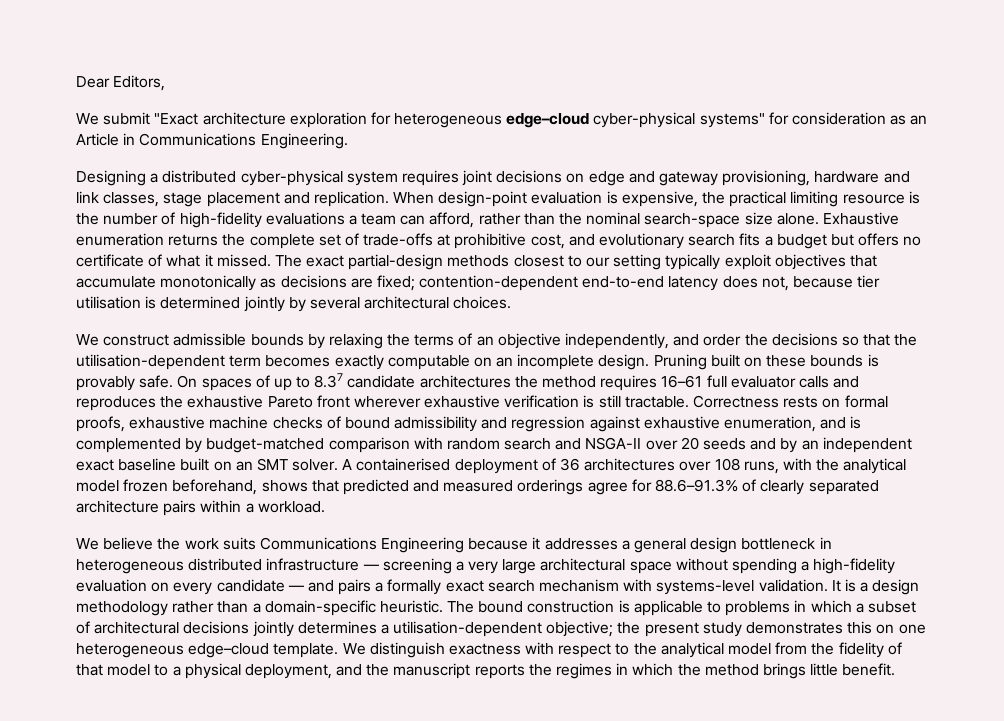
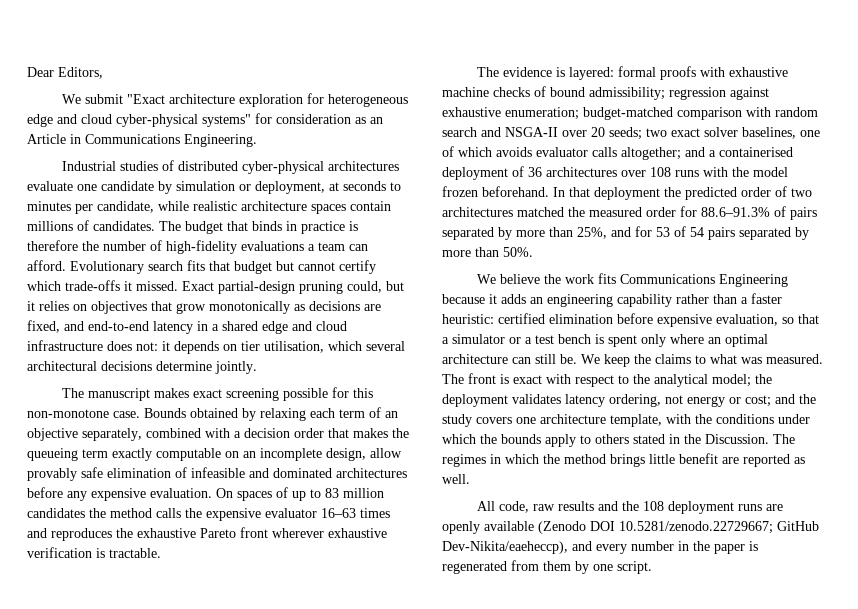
[506,113,590,128] edge–cloud -> [27,114,112,127] edge and cloud
[76,170,910,186] [76,191,920,207] Designing a distributed cyber-physical system requires joint decisions on edge and gateway provisioning, hardware and link classes, stage placement and replication. When design-point evaluation is expensive, the practical limiting resource is -> [61,160,399,174] [27,181,401,194] [27,201,391,214] [27,220,358,234] [27,240,78,251] Industrial studies of distributed cyber-physical architectures evaluate one candidate by simulation or deployment, at seconds to minutes per candidate, while realistic architecture spaces contain millions of candidates. The budget that binds in practice is therefore
[429,212,899,228] [76,233,685,249] afford, rather than the nominal search-space size alone. Exhaustive enumeration returns the complete set of trade-offs at prohibitive cost, and evolutionary -> [27,260,144,274] afford. Evolutionary
[764,236,773,246] a -> [209,261,230,271] that
[858,233,922,246] [76,254,771,270] offers no certificate of what it missed. The exact partial-design methods closest to our setting typically exploit -> [298,260,376,274] [27,280,404,294] [27,301,87,311] cannot certify which trade-offs it missed. Exact partial-design pruning could, but it relies on
[76,276,156,288] accumulate -> [176,303,206,314] grow
[376,275,881,291] [76,296,512,312] [76,333,918,349] [76,354,331,370] fixed; contention-dependent end-to-end latency does not, because tier utilisation is determined jointly by several architectural choices. // We construct admissible bounds by relaxing the terms of an objective independently, and order the decisions so that the utilisation-dependent term becomes -> [27,320,347,334] [27,340,405,354] [27,361,257,374] [61,387,373,401] [27,407,398,421] [27,428,409,441] [27,448,108,461] fixed, and end-to-end latency in a shared edge and cloud infrastructure does not: it depends on tier utilisation, which several architectural decisions determine jointly. // The manuscript makes exact screening possible for this non-monotone case. Bounds obtained by relaxing each term of an objective separately, combined with a decision order that makes the queueing term
[598,354,879,370] [76,375,174,391] design. Pruning built on these bounds is provably safe. -> [326,448,402,461] [27,467,407,481] [27,487,212,501] design, allow provably safe elimination of infeasible and dominated architectures before any expensive evaluation.
[314,373,829,391] 8.37 candidate architectures the method requires 16–61 full evaluator calls -> [325,488,384,498] [27,508,390,521] 83 million candidates the method calls the expensive evaluator 16–63 times
[598,395,621,408] still -> (105, 553) none
[693,395,888,408] [76,416,125,432] Correctness rests on formal proofs, -> [476,66,725,80] // The evidence is layered: formal proofs with
[394,416,508,432] admissibility and -> [589,87,665,100] admissibility;
[724,416,862,432] [76,438,203,453] enumeration, and is complemented by -> [505,107,579,120] enumeration;
[703,437,912,453] [76,458,353,471] seeds and by an independent exact baseline built on an SMT solver. A -> [609,127,820,140] [442,146,716,160] seeds; two exact solver baselines, one of which avoids evaluator calls altogether; and a
[743,458,907,474] runs, with the analytical -> [675,167,749,177] runs with the
[172,479,879,495] [76,500,325,516] beforehand, shows that predicted and measured orderings agree for 88.6–91.3% of clearly separated architecture pairs within a workload. -> [482,186,812,200] [442,206,817,220] [442,226,809,240] [442,247,533,257] beforehand. In that deployment the predicted order of two architectures matched the measured order for 88.6–91.3% of pairs separated by more than 25%, and for 53 of 54 pairs separated by more than 50%.
[222,537,256,550] suits -> [597,273,616,284] fits
[544,537,832,553] [76,558,896,574] [76,579,920,595] [76,600,916,616] [76,621,926,637] [76,642,521,658] addresses a general design bottleneck in heterogeneous distributed infrastructure — screening a very large architectural space without spending a high-fidelity evaluation on every candidate — and pairs a formally exact search mechanism with systems-level validation. It is a design methodology rather than a domain-specific heuristic. The bound construction is applicable to problems in which a subset of architectural decisions jointly determines a utilisation-dependent objective; the present study demonstrates this on one heterogeneous edge–cloud template. We distinguish exactness -> [501,293,782,307] [442,313,819,327] [442,334,768,347] [442,354,823,367] [442,373,542,384] adds an engineering capability rather than a faster heuristic: certified elimination before expensive evaluation, so that a simulator or a test bench is spent only where an optimal architecture can still be. We keep the claims to what was measured. The front is exact
[728,642,902,658] [76,663,552,679] model from the fidelity of that model to a physical deployment, and the manuscript reports the -> [712,374,772,387] [442,394,816,407] [442,414,810,427] [442,434,795,447] model; the deployment validates latency ordering, not energy or cost; and the study covers one architecture template, with the conditions under which the bounds apply to others stated in the Discussion. The
[842,663,896,676] benefit. -> [679,453,805,467] [442,474,470,484] [476,501,783,514] [442,521,819,534] [442,541,758,554] [442,560,652,574] benefit are reported as well. // All code, raw results and the 108 deployment runs are openly available (Zenodo DOI 10.5281/zenodo.22729667; GitHub Dev-Nikita/eaeheccp), and every number in the paper is regenerated from them by one script.

